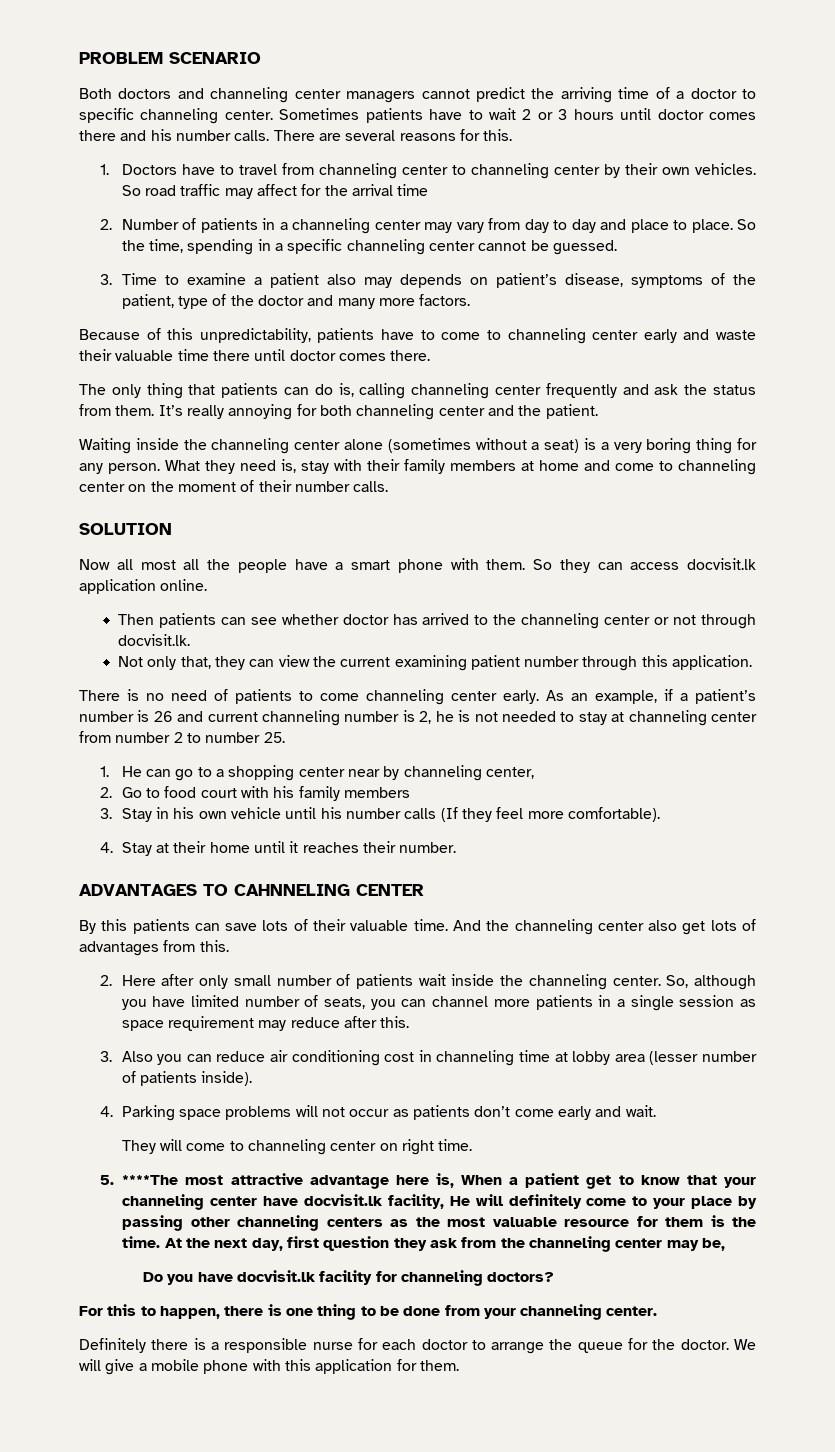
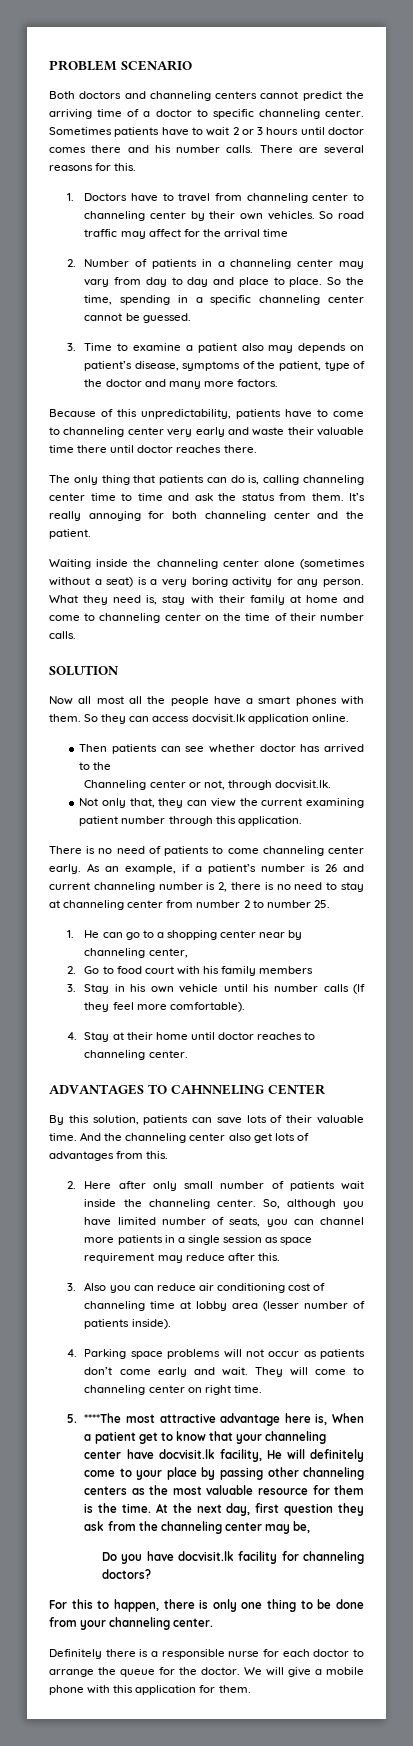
[294,89,416,103] center managers -> [215,91,258,99] centers
(639, 335) none -> [167,429,193,437] very
[338,353,386,361] comes -> [176,445,222,453] reaches
[545,383,617,398] frequently -> [90,493,163,501] time to time
[696,438,733,454] thing -> [232,577,273,587] activity
[450,460,516,471] members -> (285, 600) none
[177,482,236,492] moment -> [245,613,271,621] time
[397,559,443,573] phone -> [295,696,337,706] phones
[521,613,600,629] channeling -> [84,780,147,790] // Channeling
[673,615,697,625] not -> [203,780,225,790] not,
[435,710,556,722] he is not needed -> [231,882,323,890] there is no need
[289,841,457,853] it reaches their number. -> [217,1032,316,1040] [84,1050,188,1060] doctor reaches to channeling center.
(128, 925) none -> [92,1115,139,1125] solution,
[418,1050,432,1062] in -> [313,1283,326,1291] of
(656, 1111) // -> (248, 1371) none
(282, 1310) none -> [212,1599,237,1612] only

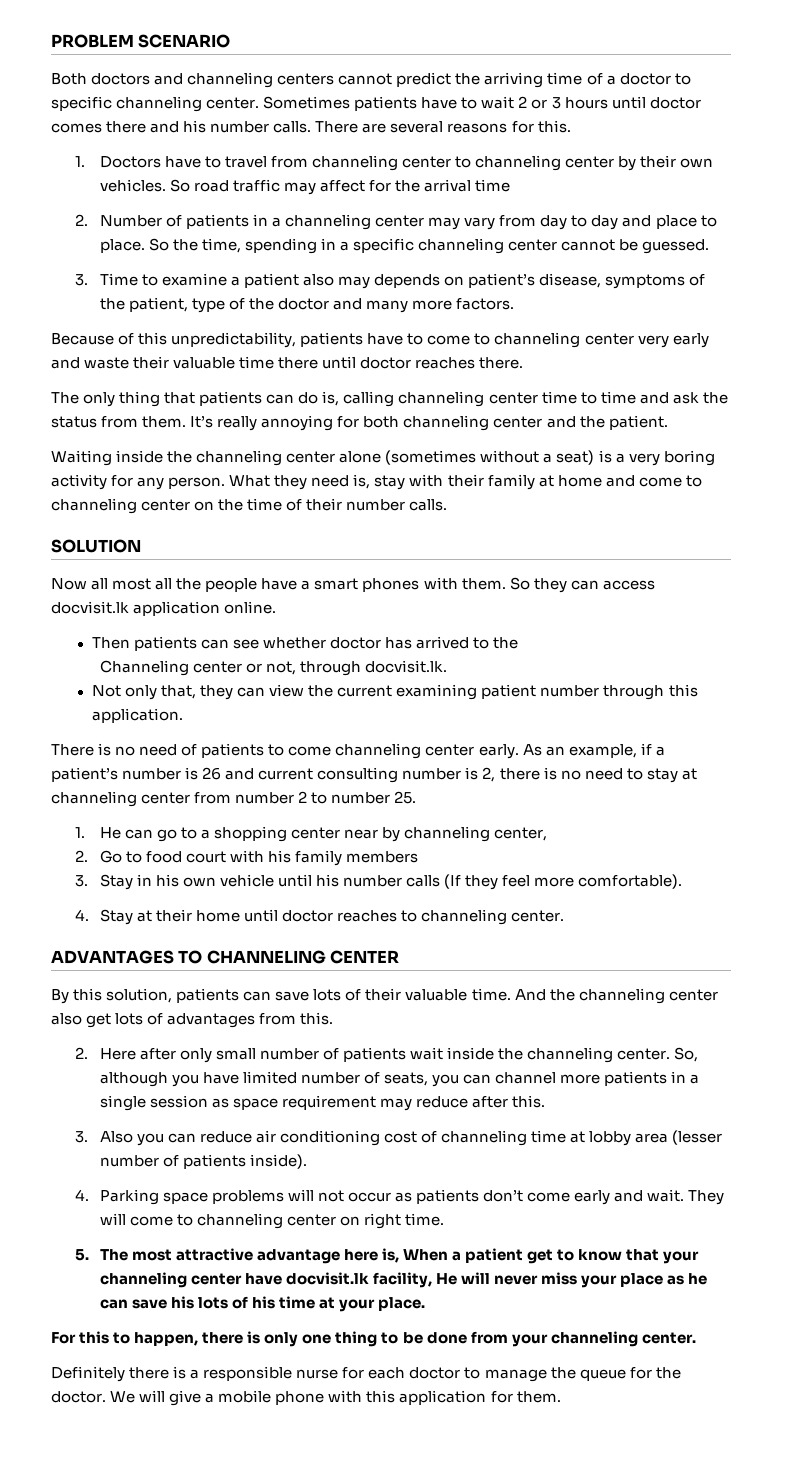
[93,882,155,892] channeling -> [317,767,399,783] consulting
[171,1084,264,1095] CAHNNELING -> [206,950,326,964] CHANNELING
[84,1413,122,1423] ****The -> [99,1249,128,1261] The
[310,1449,364,1462] [84,1467,364,1480] [84,1485,364,1495] [84,1503,364,1516] [84,1521,311,1534] [102,1551,364,1564] [102,1569,152,1579] definitely come to your place by passing other channeling centers as the most valuable resource for them is the time. At the next day, first question they ask from the channeling center may be, // Do you have docvisit.lk facility for channeling doctors? -> [494,1272,708,1288] [99,1296,426,1312] never miss your place as he can save his lots of his time at your place.
[49,1669,94,1677] arrange -> [484,1369,547,1382] manage

